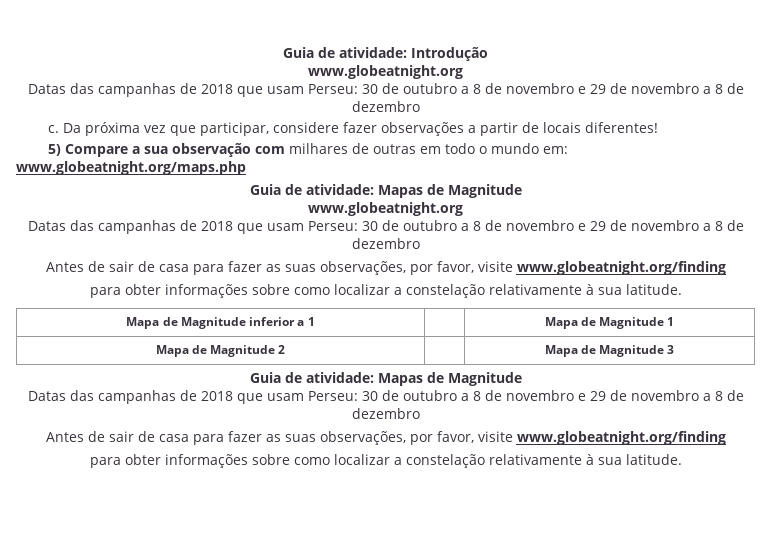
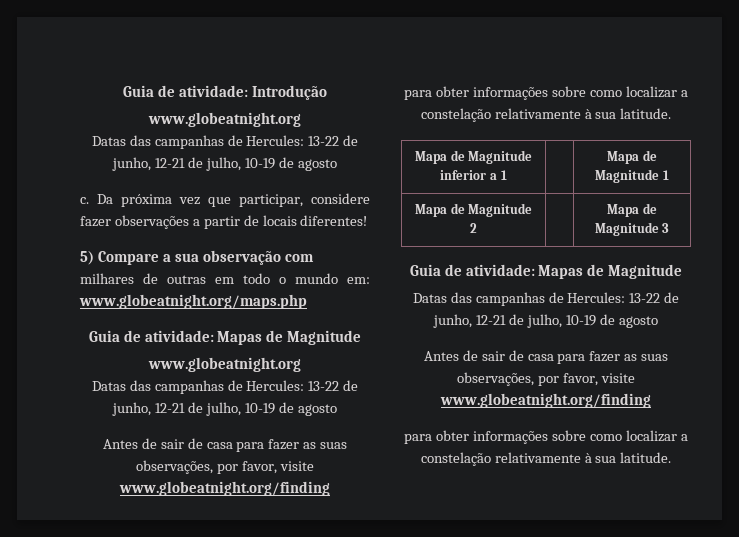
[200,83,744,97] [351,101,420,112] 2018 que usam Perseu: 30 de outubro a 8 de novembro e 29 de novembro a 8 de dezembro -> [246,135,359,146] [112,157,337,171] Hercules: 13-22 de junho, 12-21 de julho, 10-19 de agosto
[200,220,744,234] [351,238,420,249] 2018 que usam Perseu: 30 de outubro a 8 de novembro e 29 de novembro a 8 de dezembro -> [246,380,359,391] [112,402,337,416] Hercules: 13-22 de junho, 12-21 de julho, 10-19 de agosto
[200,390,744,404] [351,408,420,419] 2018 que usam Perseu: 30 de outubro a 8 de novembro e 29 de novembro a 8 de dezembro -> [567,292,680,303] [433,314,658,328] Hercules: 13-22 de junho, 12-21 de julho, 10-19 de agosto

